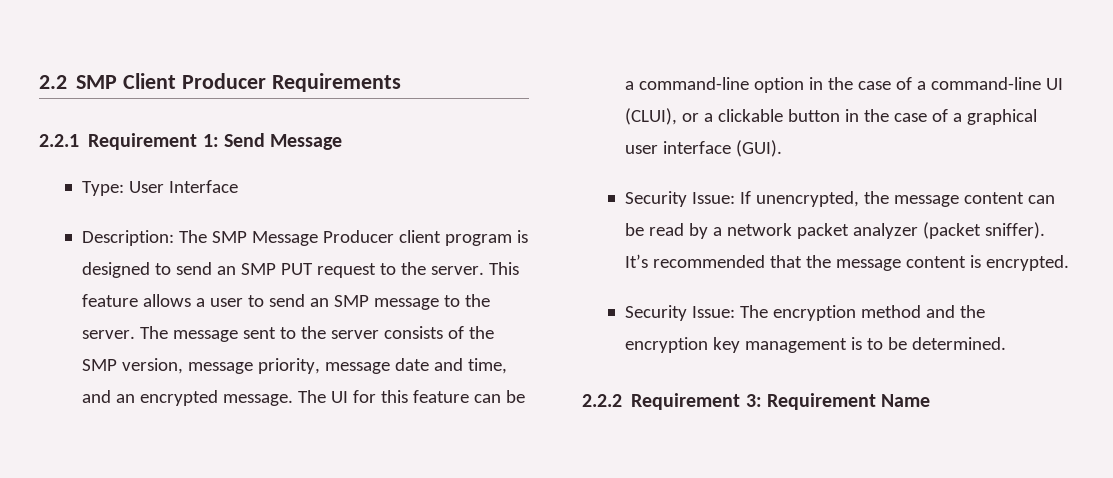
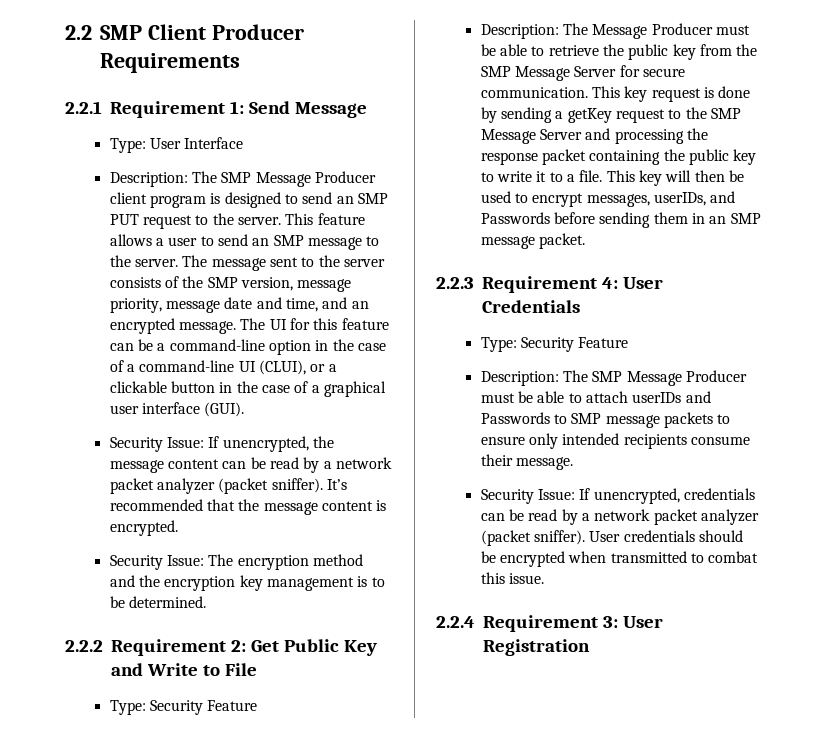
[745,393,931,410] 3: Requirement Name -> [230,639,377,656] [111,663,257,676] [109,700,258,715] [480,23,750,39] [480,44,758,60] [480,65,685,81] [480,86,751,102] [480,107,741,123] [480,128,708,144] [480,149,757,165] [480,170,744,186] [480,191,736,207] [480,212,761,228] [480,233,586,249] [436,276,663,293] [482,300,580,313] [480,337,629,352] [480,370,747,386] [480,391,711,403] [480,412,731,428] [480,433,750,449] [480,454,574,470] [480,488,755,504] [480,509,759,525] [480,530,743,546] [480,551,759,567] [480,572,545,584] [436,615,663,632] [483,639,590,656] 2: Get Public Key and Write to File // Type: Security Feature // Description: The Message Producer must be able to retrieve the public key from the SMP Message Server for secure communication. This key request is done by sending a getKey request to the SMP Message Server and processing the response packet containing the public key to write it to a file. This key will then be used to encrypt messages, userIDs, and Passwords before sending them in an SMP message packet. // 2.2.3 Requirement 4: User Credentials // Type: Security Feature // Description: The SMP Message Producer must be able to attach userIDs and Passwords to SMP message packets to ensure only intended recipients consume their message. // Security Issue: If unencrypted, credentials can be read by a network packet analyzer (packet sniffer). User credentials should be encrypted when transmitted to combat this issue. // 2.2.4 Requirement 3: User Registration

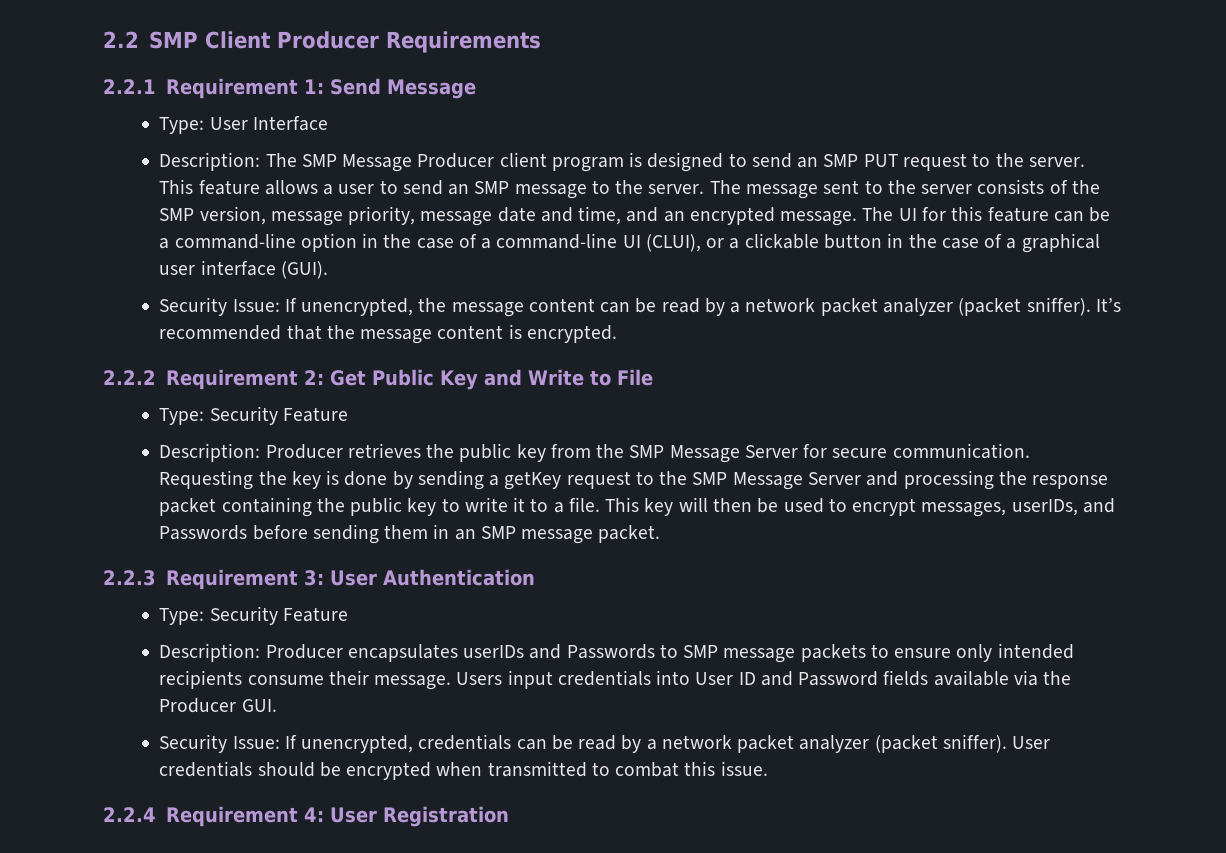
[109,554,363,570] [109,575,385,591] [109,596,207,608] // Security Issue: The encryption method and the encryption key management is to be determined. -> (617, 334) none
[563,23,750,39] [480,44,599,56] The Message Producer must be able to retrieve -> [265,443,421,459] Producer retrieves
[592,86,701,102] This key request -> [159,470,321,490] Requesting the key
[601,277,663,289] [482,300,580,313] [480,337,629,352] [480,370,747,386] [480,391,628,403] 4: User Credentials // Type: Security Feature // Description: The SMP Message Producer must be able to attach -> [303,569,535,586] [159,606,348,625] [159,643,458,662] 3: User Authentication // Type: Security Feature // Description: Producer encapsulates
(574, 463) none -> [456,670,1072,689] [159,698,277,713] Users input credentials into User ID and Password fields available via the Producer GUI.
[602,616,618,628] 3: -> [303,807,324,822] 4:

